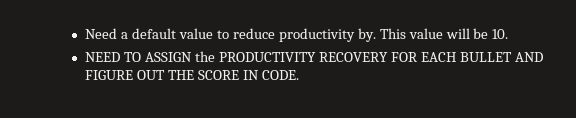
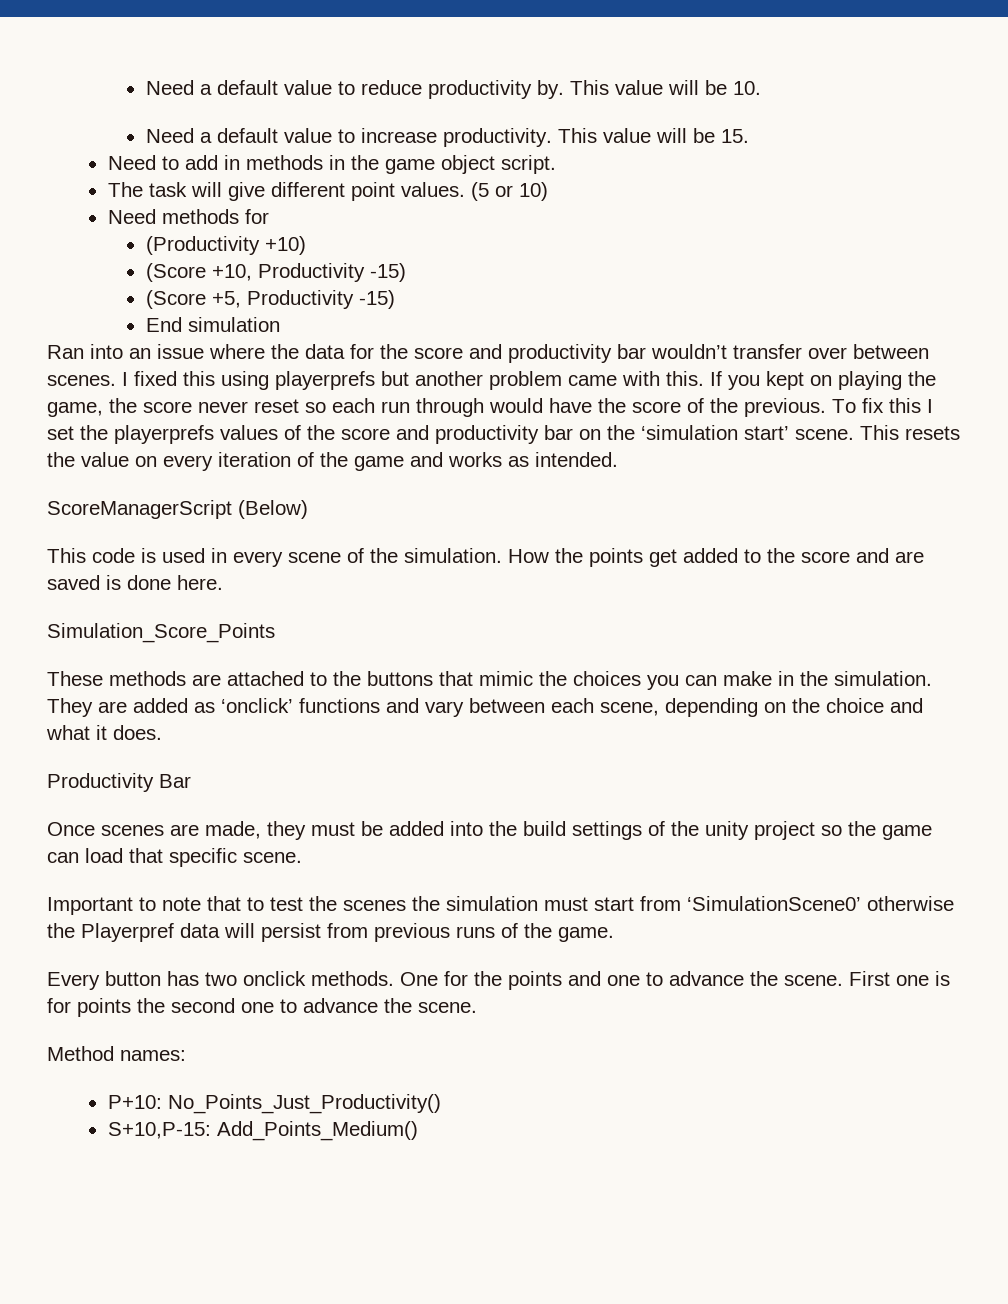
[85,51,543,62] [85,70,299,80] NEED TO ASSIGN the PRODUCTIVITY RECOVERY FOR EACH BULLET AND FIGURE OUT THE SCORE IN CODE. -> [145,128,749,147] [107,155,556,174] [107,182,548,201] [107,209,269,224] [145,236,306,255] [145,263,406,282] [145,290,395,309] [145,317,280,332] [47,344,929,363] [47,371,936,390] [47,398,933,417] [47,425,960,444] [47,452,618,471] [47,500,308,519] [47,548,924,567] [47,575,223,590] [47,623,275,643] [47,671,932,690] [47,698,923,717] [46,725,162,740] [47,773,191,792] [47,821,932,840] [47,848,302,867] [47,896,954,915] [47,923,614,942] [47,971,950,990] [47,998,477,1017] [47,1046,186,1061] [107,1094,441,1114] [107,1121,418,1141] Need a default value to increase productivity. This value will be 15. // Need to add in methods in the game object script. // The task will give different point values. (5 or 10) // Need methods for // (Productivity +10) // (Score +10, Productivity -15) // (Score +5, Productivity -15) // End simulation // Ran into an issue where the data for the score and productivity bar wouldn’t transfer over between scenes. I fixed this using playerprefs but another problem came with this. If you kept on playing the game, the score never reset so each run through would have the score of the previous. To fix this I set the playerprefs values of the score and productivity bar on the ‘simulation start’ scene. This resets the value on every iteration of the game and works as intended. // ScoreManagerScript (Below) // This code is used in every scene of the simulation. How the points get added to the score and are saved is done here. // Simulation_Score_Points // These methods are attached to the buttons that mimic the choices you can make in the simulation. They are added as ‘onclick’ functions and vary between each scene, depending on the choice and what it does. // Productivity Bar // Once scenes are made, they must be added into the build settings of the unity project so the game can load that specific scene. // Important to note that to test the scenes the simulation must start from ‘SimulationScene0’ otherwise the Playerpref data will persist from previous runs of the game. // Every button has two onclick methods. One for the points and one to advance the scene. First one is for points the second one to advance the scene. // Method names: // P+10: No_Points_Just_Productivity() // S+10,P-15: Add_Points_Medium()

